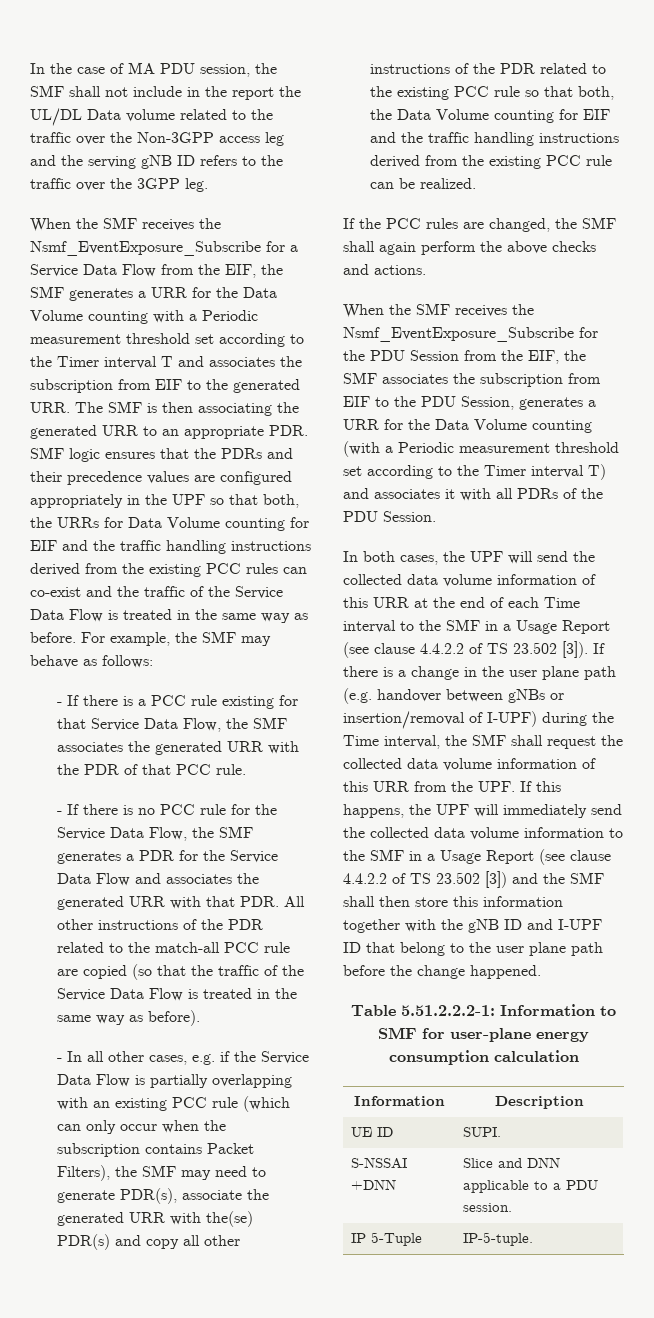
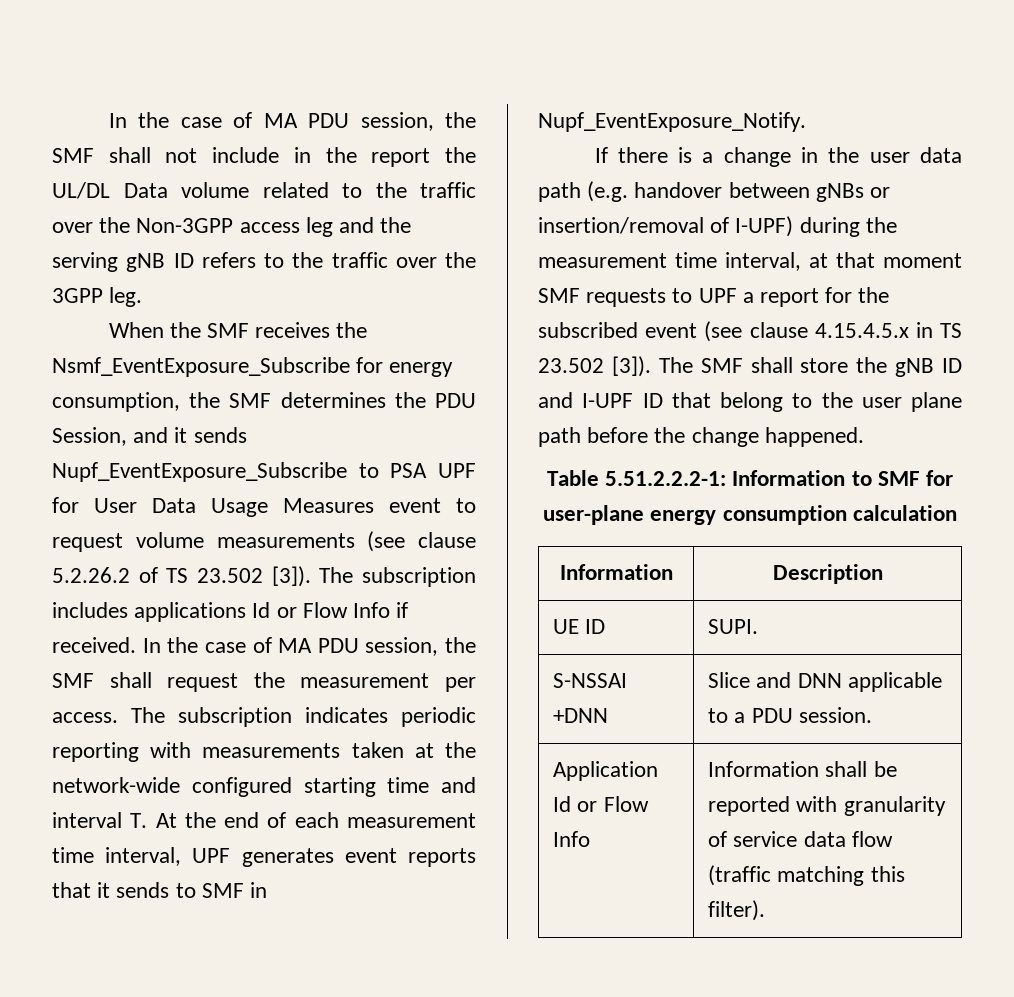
[290,245,298,252] [30,264,283,278] [30,286,277,301] [30,310,258,324] [30,333,304,347] [30,356,302,369] [30,379,300,393] [30,401,299,416] [30,425,308,439] [30,447,293,462] [30,471,292,485] [30,494,299,508] [30,517,309,531] [30,540,311,554] [30,563,307,577] [30,586,283,599] [30,609,308,623] [30,631,271,646] [30,655,153,668] [57,695,299,709] [57,717,288,732] [57,741,300,755] [57,764,247,775] [57,804,278,815] [57,826,254,841] [57,850,279,864] [57,873,260,886] [57,896,306,910] [57,919,264,930] [57,942,291,953] [57,964,305,980] [57,988,298,1001] [57,1010,201,1026] [57,1051,310,1065] [57,1074,293,1088] [57,1096,291,1112] [57,1120,227,1134] [57,1143,255,1157] [57,1165,267,1181] [57,1188,270,1204] [57,1211,254,1227] [57,1234,241,1250] [370,63,607,74] [370,86,615,100] [370,109,611,123] [370,132,620,146] [370,155,613,169] [370,178,477,189] [343,217,616,232] [343,241,596,255] [343,264,426,275] [343,303,534,318] [343,327,598,342] [343,350,586,364] [343,372,601,387] [343,396,596,410] [343,419,592,433] [343,441,619,457] [343,464,606,480] [343,488,603,501] [343,511,436,522] [343,551,595,565] [343,574,596,587] [343,597,580,608] [343,619,610,634] [343,641,588,658] a Service Data Flow from the EIF, the SMF generates a URR for the Data Volume counting with a Periodic measurement threshold set according to the Timer interval T and associates the subscription from EIF to the generated URR. The SMF is then associating the generated URR to an appropriate PDR. SMF logic ensures that the PDRs and their precedence values are configured appropriately in the UPF so that both, the URRs for Data Volume counting for EIF and the traffic handling instructions derived from the existing PCC rules can co-exist and the traffic of the Service Data Flow is treated in the same way as before. For example, the SMF may behave as follows: // - If there is a PCC rule existing for that Service Data Flow, the SMF associates the generated URR with the PDR of that PCC rule. // - If there is no PCC rule for the Service Data Flow, the SMF generates a PDR for the Service Data Flow and associates the generated URR with that PDR. All other instructions of the PDR related to the match-all PCC rule are copied (so that the traffic of the Service Data Flow is treated in the same way as before). // - In all other cases, e.g. if the Service Data Flow is partially overlapping with an existing PCC rule (which can only occur when the subscription contains Packet Filters), the SMF may need to generate PDR(s), associate the generated URR with the(se) PDR(s) and copy all other instructions of the PDR related to the existing PCC rule so that both, the Data Volume counting for EIF and the traffic handling instructions derived from the existing PCC rule can be realized. // If the PCC rules are changed, the SMF shall again perform the above checks and actions. // When the SMF receives the Nsmf_EventExposure_Subscribe for the PDU Session from the EIF, the SMF associates the subscription from EIF to the PDU Session, generates a URR for the Data Volume counting (with a Periodic measurement threshold set according to the Timer interval T) and associates it with all PDRs of the PDU Session. // In both cases, the UPF will send the collected data volume information of this URR at the end of each Time interval to the SMF in a Usage Report (see clause 4.4.2.2 of TS 23.502 [3]). -> [389,362,454,377] [52,392,476,412] [52,427,247,446] [52,462,477,482] [52,497,476,517] [52,531,476,552] [52,566,476,587] [52,602,409,622] [52,637,476,656] [52,672,476,692] [52,707,476,727] [52,742,476,762] [52,777,476,797] [52,812,476,828] [52,847,476,867] [52,882,268,898] [538,112,806,132] energy consumption, the SMF determines the PDU Session, and it sends Nupf_EventExposure_Subscribe to PSA UPF for User Data Usage Measures event to request volume measurements (see clause 5.2.26.2 of TS 23.502 [3]). The subscription includes applications Id or Flow Info if received. In the case of MA PDU session, the SMF shall request the measurement per access. The subscription indicates periodic reporting with measurements taken at the network-wide configured starting time and interval T. At the end of each measurement time interval, UPF generates event reports that it sends to SMF in Nupf_EventExposure_Notify. //
[542,666,579,680] plane -> [920,147,962,163] data
[343,734,623,749] [343,758,596,771] [343,781,561,792] [343,804,622,818] [343,827,623,840] [343,849,611,865] [343,871,604,888] [343,896,563,907] [343,919,436,933] Time interval, the SMF shall request the collected data volume information of this URR from the UPF. If this happens, the UPF will immediately send the collected data volume information to the SMF in a Usage Report (see clause 4.4.2.2 of TS 23.502 [3]) and the SMF shall then store this information together with -> [538,252,962,271] [538,287,890,307] [538,321,962,342] [538,356,849,377] measurement time interval, at that moment SMF requests to UPF a report for the subscribed event (see clause 4.15.4.5.x in TS 23.502 [3]). The SMF shall store
[351,1232,423,1246] [463,1232,534,1246] IP 5-Tuple | IP-5-tuple. -> [553,761,659,781] [553,796,649,812] [553,831,591,847] [708,761,897,777] [708,796,946,816] [708,831,893,847] [708,865,905,886] [708,900,766,921] Application Id or Flow Info | Information shall be reported with granularity of service data flow (traffic matching this filter).

